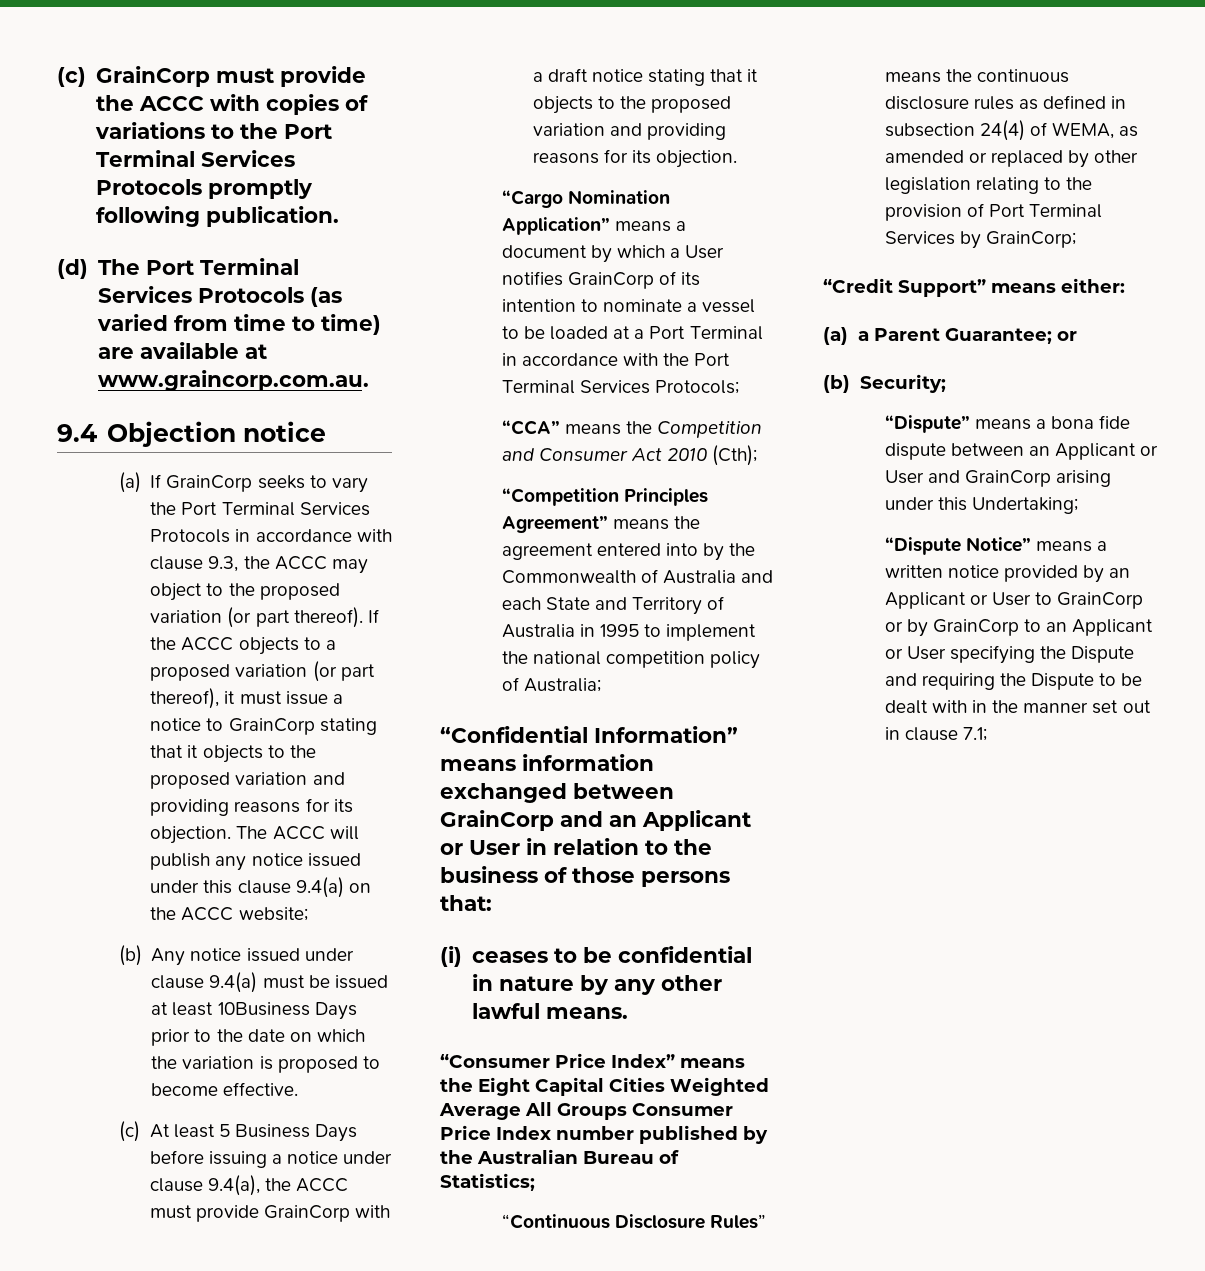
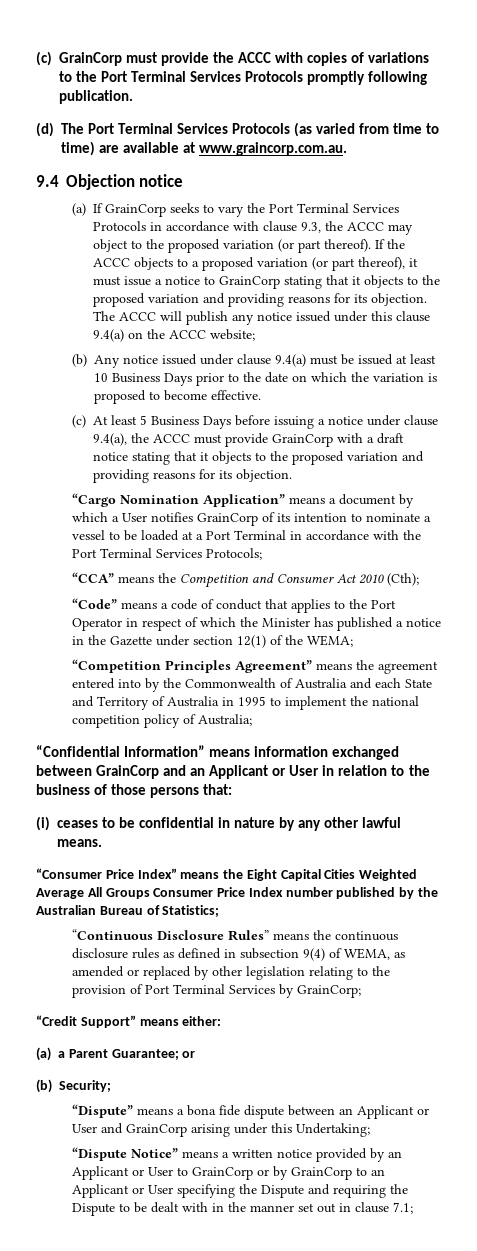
[217,1002,310,1016] 10Business -> [93,373,160,383] 10 Business
(758, 455) none -> [71,598,396,613] [71,617,441,631] [71,635,353,648] // “Code” means a code of conduct that applies to the Port Operator in respect of which the Minister has published a notice in the Gazette under section 12(1) of the WEMA;
[979,120,1025,141] 24(4) -> [302,948,325,961] 9(4)

